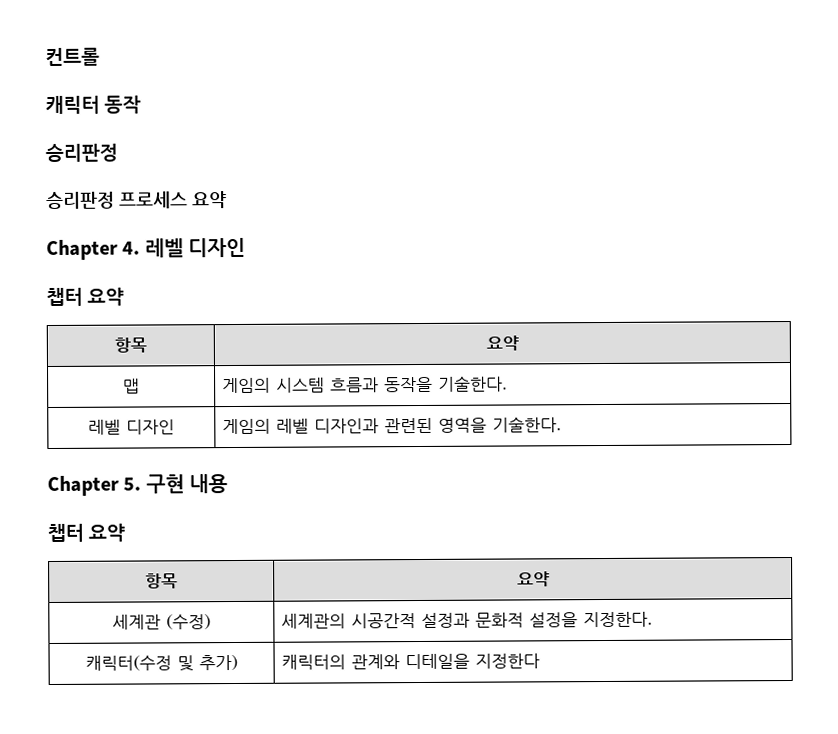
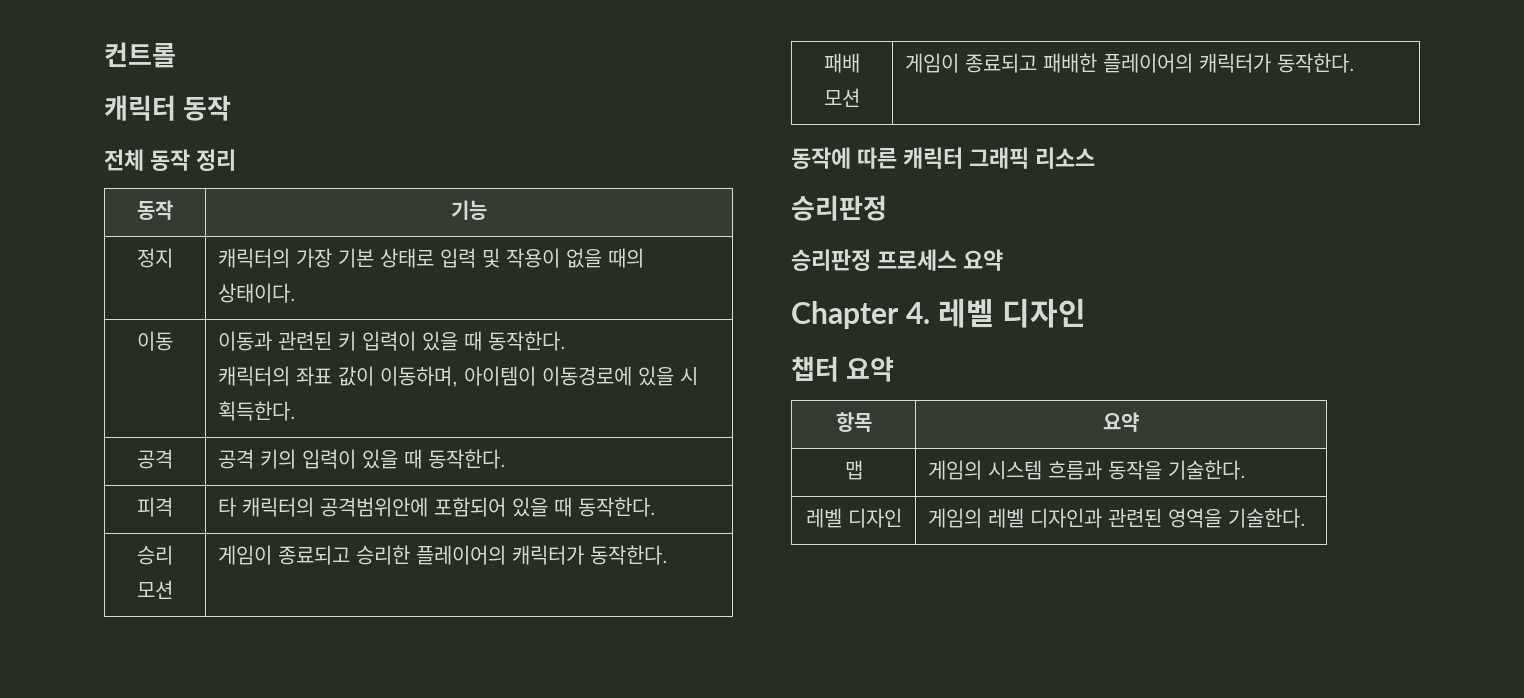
(142, 104) none -> [104,149,236,171] [137,200,173,220] [451,200,487,220] [137,248,173,268] [218,248,645,268] [218,283,297,303] [137,331,173,351] [218,331,567,351] [218,366,699,387] [218,401,297,421] [137,449,173,469] [218,449,507,469] [137,497,173,517] [218,497,657,517] [137,545,173,565] [137,580,173,599] [218,545,669,565] [824,53,860,73] [824,88,860,107] [905,53,1356,73] [791,147,1095,169] // 전체 동작 정리 // 동작 | 기능 // 정지 | 캐릭터의 가장 기본 상태로 입력 및 작용이 없을 때의 상태이다. // 이동 | 이동과 관련된 키 입력이 있을 때 동작한다. // 캐릭터의 좌표 값이 이동하며, 아이템이 이동경로에 있을 시 획득한다. // 공격 | 공격 키의 입력이 있을 때 동작한다. // 피격 | 타 캐릭터의 공격범위안에 포함되어 있을 때 동작한다. // 승리 모션 | 게임이 종료되고 승리한 플레이어의 캐릭터가 동작한다. // 패배 모션 | 게임이 종료되고 패배한 플레이어의 캐릭터가 동작한다. // 동작에 따른 캐릭터 그래픽 리소스
[47,474,229,497] [47,523,126,543] [145,573,178,589] [516,571,550,587] [112,614,211,630] [281,611,654,629] [85,654,238,672] [281,653,541,670] // Chapter 5. 구현 내용 // 챕터 요약 // 항목 | 요약 // 세계관 (수정) | 세계관의 시공간적 설정과 문화적 설정을 지정한다. // 캐릭터(수정 및 추가) | 캐릭터의 관계와 디테일을 지정한다 -> (1307, 518) none

